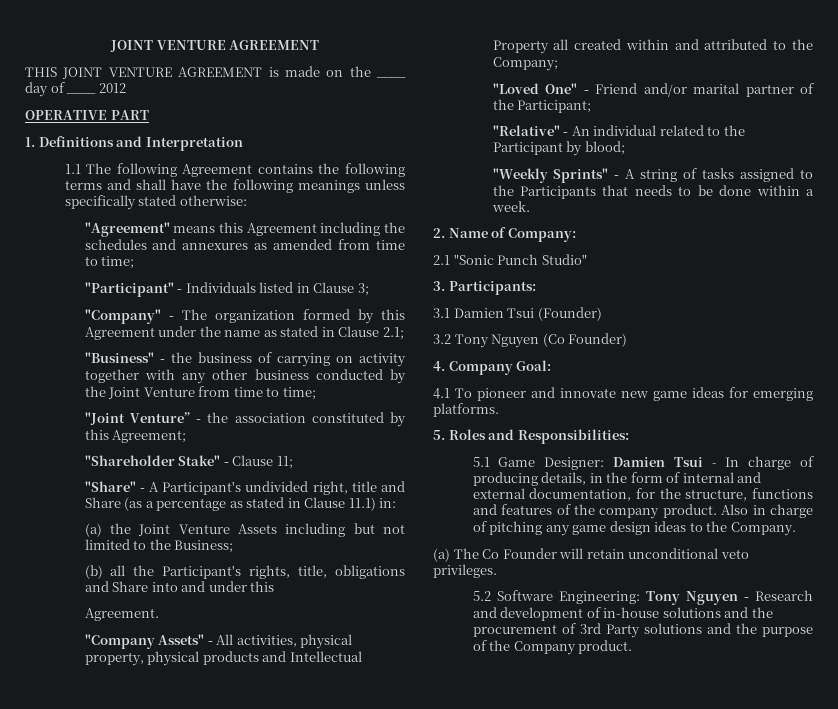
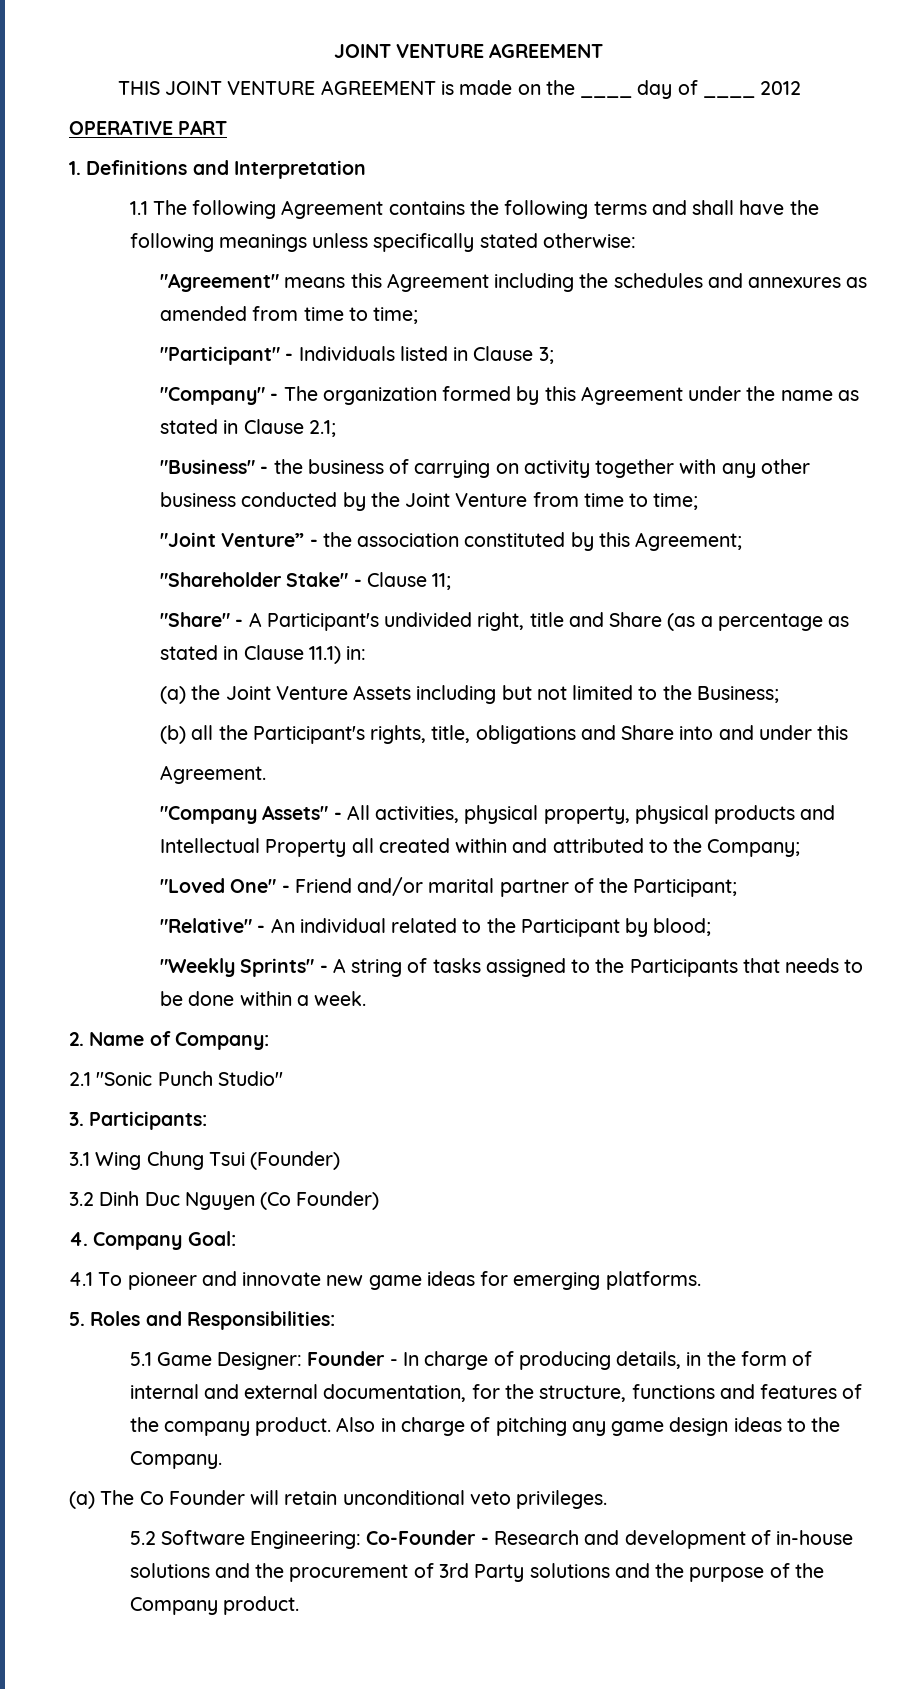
[453,308,504,318] Damien -> [95,1151,204,1170] Wing Chung
[454,334,489,348] Tony -> [99,1191,180,1206] Dinh Duc
[613,457,703,467] Damien Tsui -> [307,1351,386,1366] Founder
[645,591,738,605] Tony Nguyen -> [366,1530,477,1545] Co-Founder

